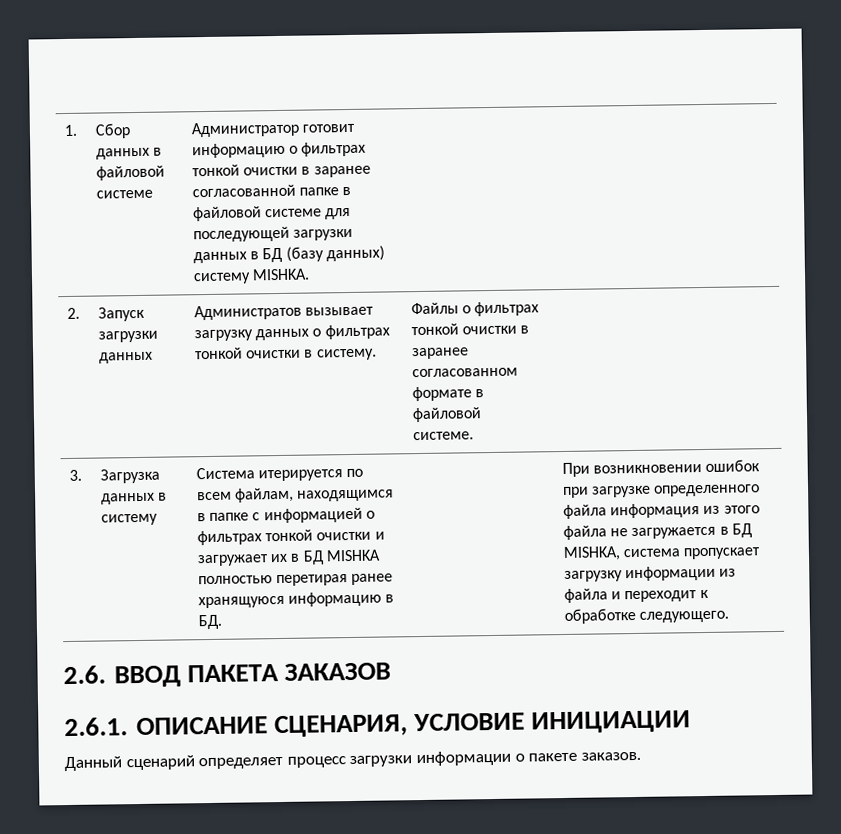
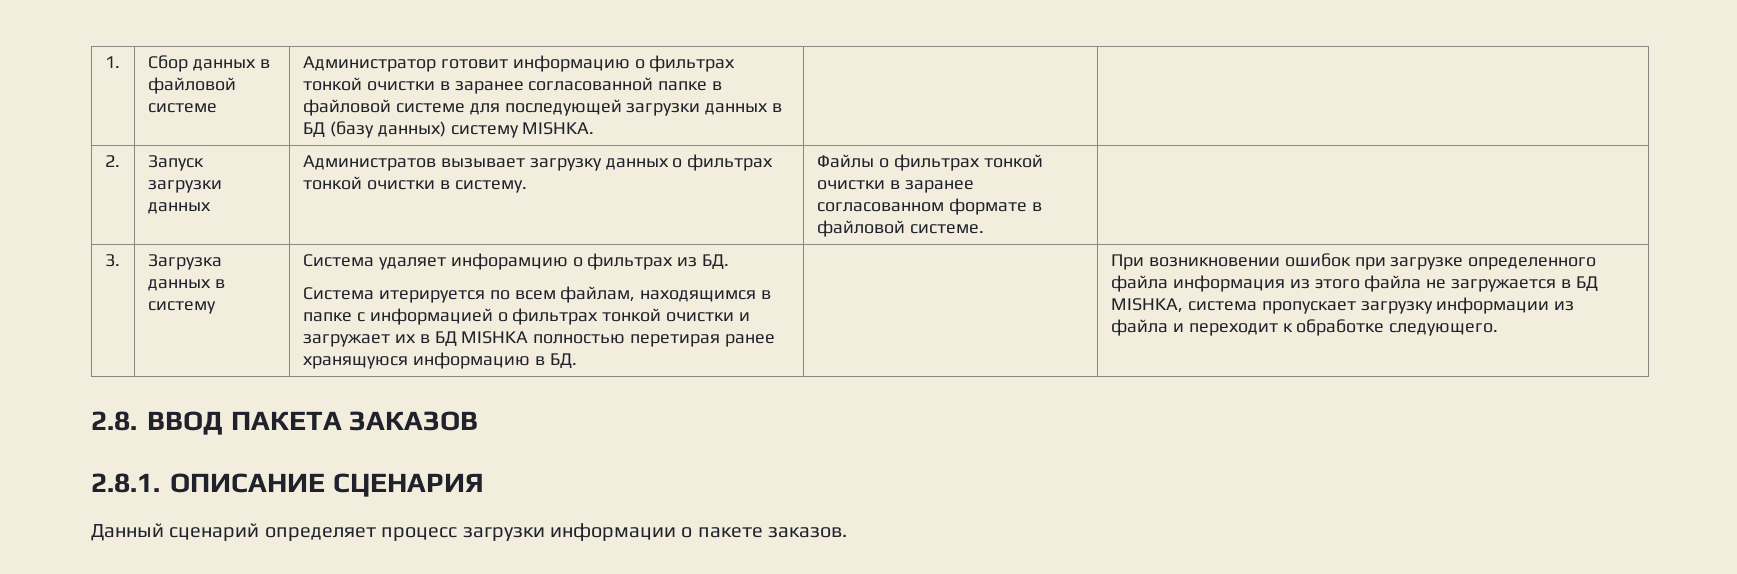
(256, 473) none -> [378,253,730,270] [302,287,374,300] удаляет инфорамцию о фильтрах из БД. // Система
[63,665,106,685] 2.6. -> [91,411,137,431] 2.8.
[64,710,691,738] 2.6.1. ОПИСАНИЕ СЦЕНАРИЯ, УСЛОВИЕ ИНИЦИАЦИИ -> [91,473,484,497] 2.8.1. ОПИСАНИЕ СЦЕНАРИЯ

